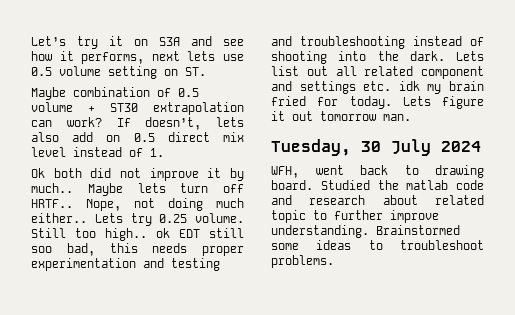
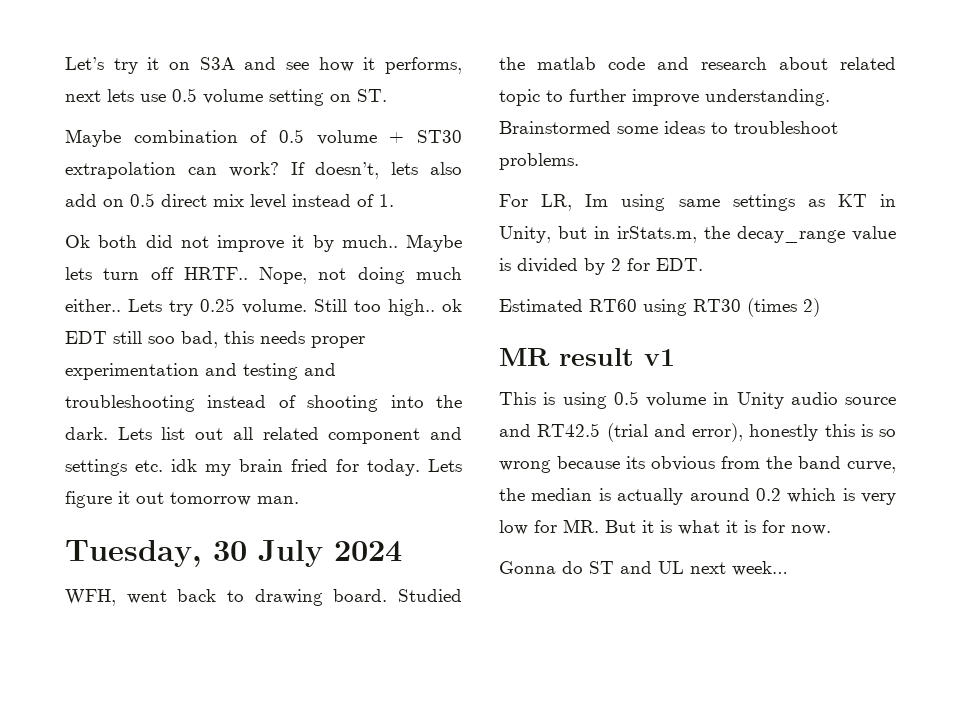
(334, 261) none -> [499,194,896,211] [499,226,896,243] [499,258,703,275] [499,298,820,317] [499,348,675,366] [499,391,896,409] [499,423,896,442] [499,456,896,473] [499,488,896,505] [499,519,831,535] [499,561,788,576] // For LR, Im using same settings as KT in Unity, but in irStats.m, the decay_range value is divided by 2 for EDT. // Estimated RT60 using RT30 (times 2) // MR result v1 // This is using 0.5 volume in Unity audio source and RT42.5 (trial and error), honestly this is so wrong because its obvious from the band curve, the median is actually around 0.2 which is very low for MR. But it is what it is for now. // Gonna do ST and UL next week…

